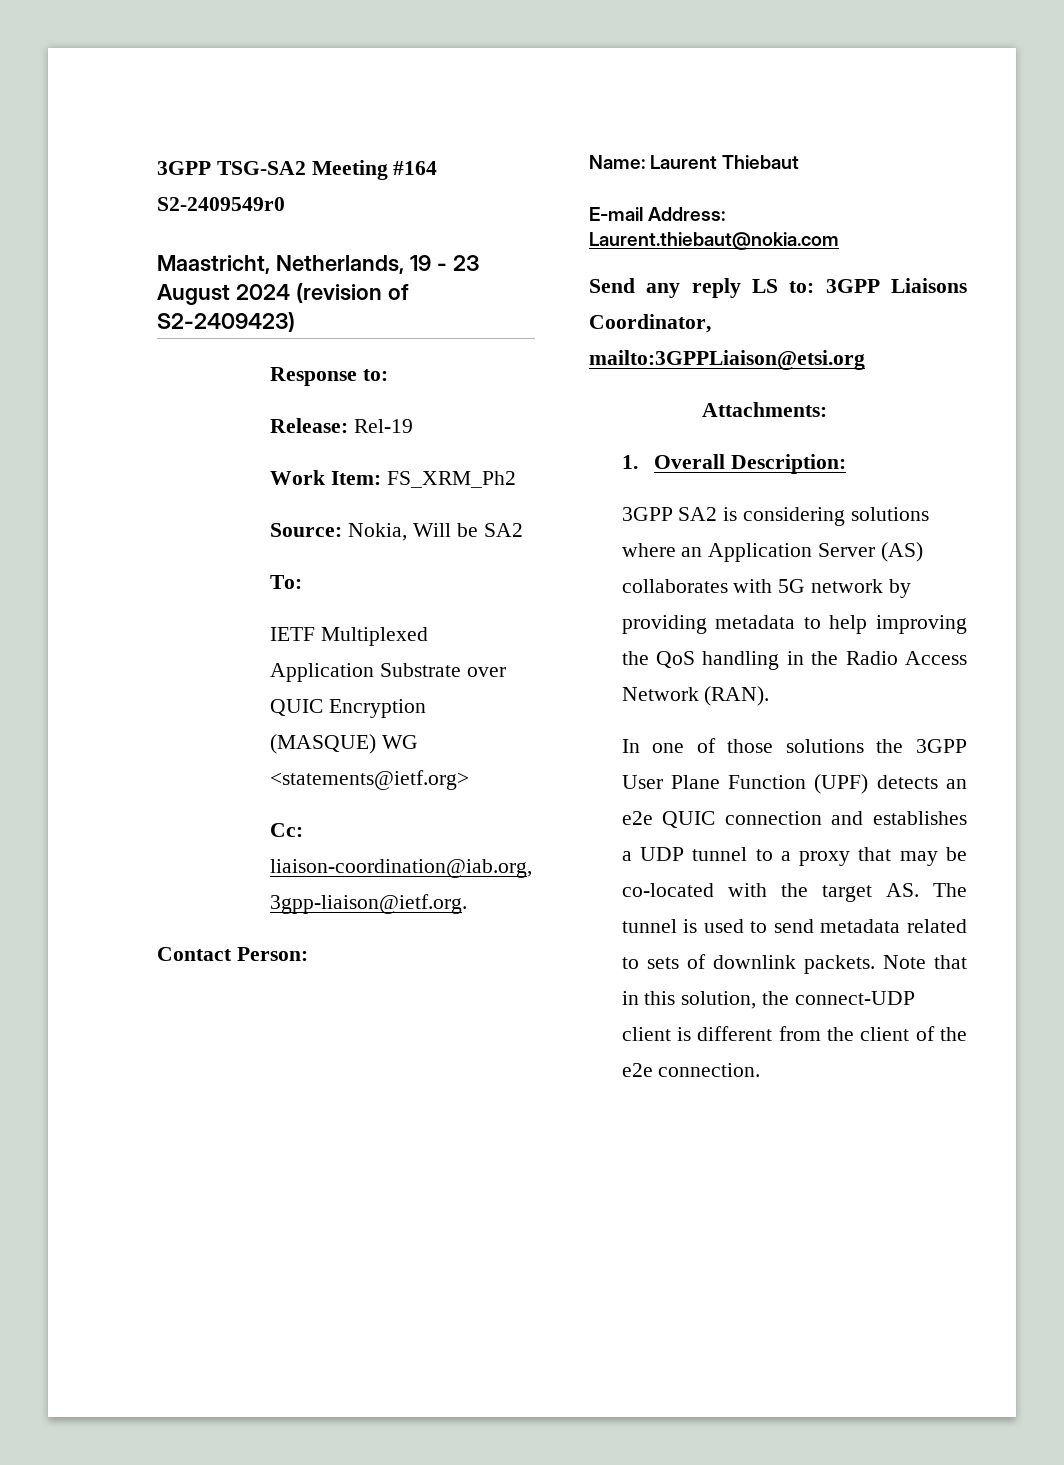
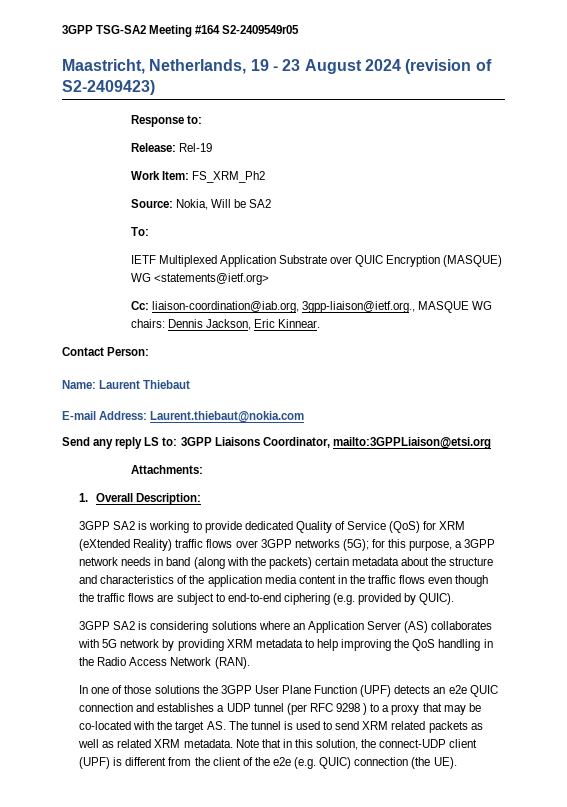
[157,197,285,211] S2-2409549r0 -> [222,25,300,34] S2-2409549r05
[270,894,468,914] 3gpp-liaison@ietf.org. -> [301,301,493,313] [130,319,321,330] 3gpp-liaison@ietf.org., MASQUE WG chairs: Dennis Jackson, Eric Kinnear.
(847, 464) none -> [79,521,466,533] [79,539,496,551] [79,557,494,569] [79,575,489,587] [79,593,455,605] // 3GPP SA2 is working to provide dedicated Quality of Service (QoS) for XRM (eXtended Reality) traffic flows over 3GPP networks (5G); for this purpose, a 3GPP network needs in band (along with the packets) certain metadata about the structure and characteristics of the application media content in the traffic flows even though the traffic flows are subject to end-to-end ciphering (e.g. provided by QUIC).
(707, 624) none -> [226,639,253,648] XRM
(748, 854) none -> [286,703,368,715] (per RFC 9298 )
[820,919,967,933] [621,954,875,974] metadata related to sets of downlink packets. -> [362,721,483,733] [78,739,233,748] XRM related packets as well as related XRM metadata.
(671, 1034) none -> [79,757,111,769] (UPF)
[658,1063,761,1077] connection. -> [294,757,457,769] (e.g. QUIC) connection (the UE).

